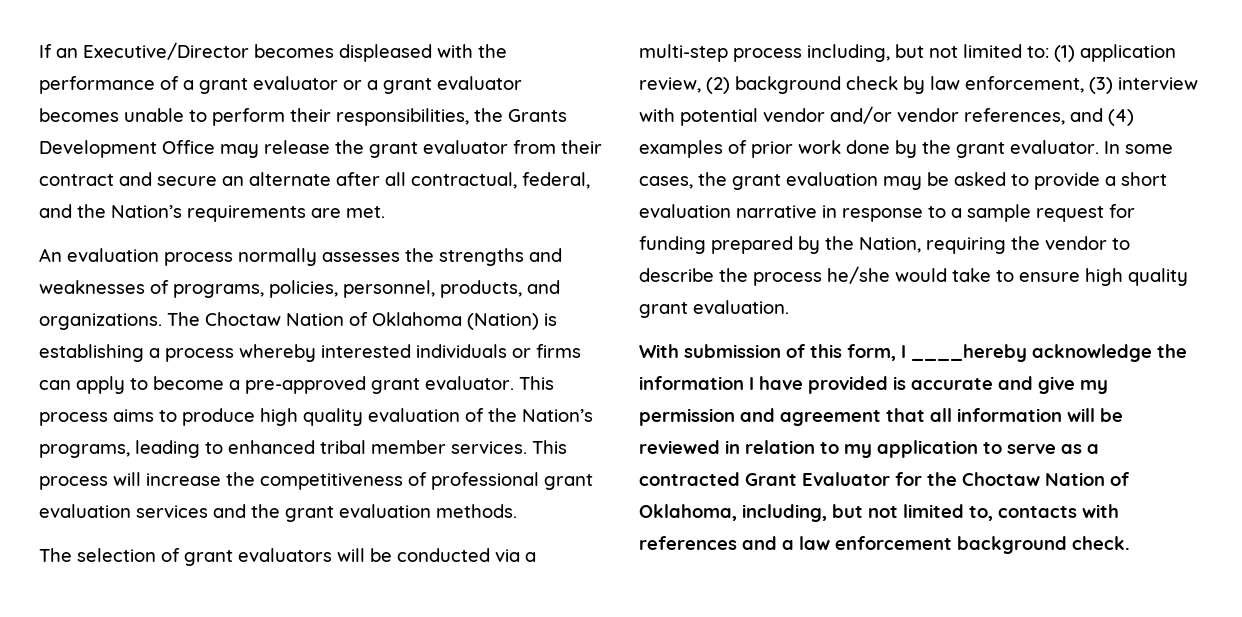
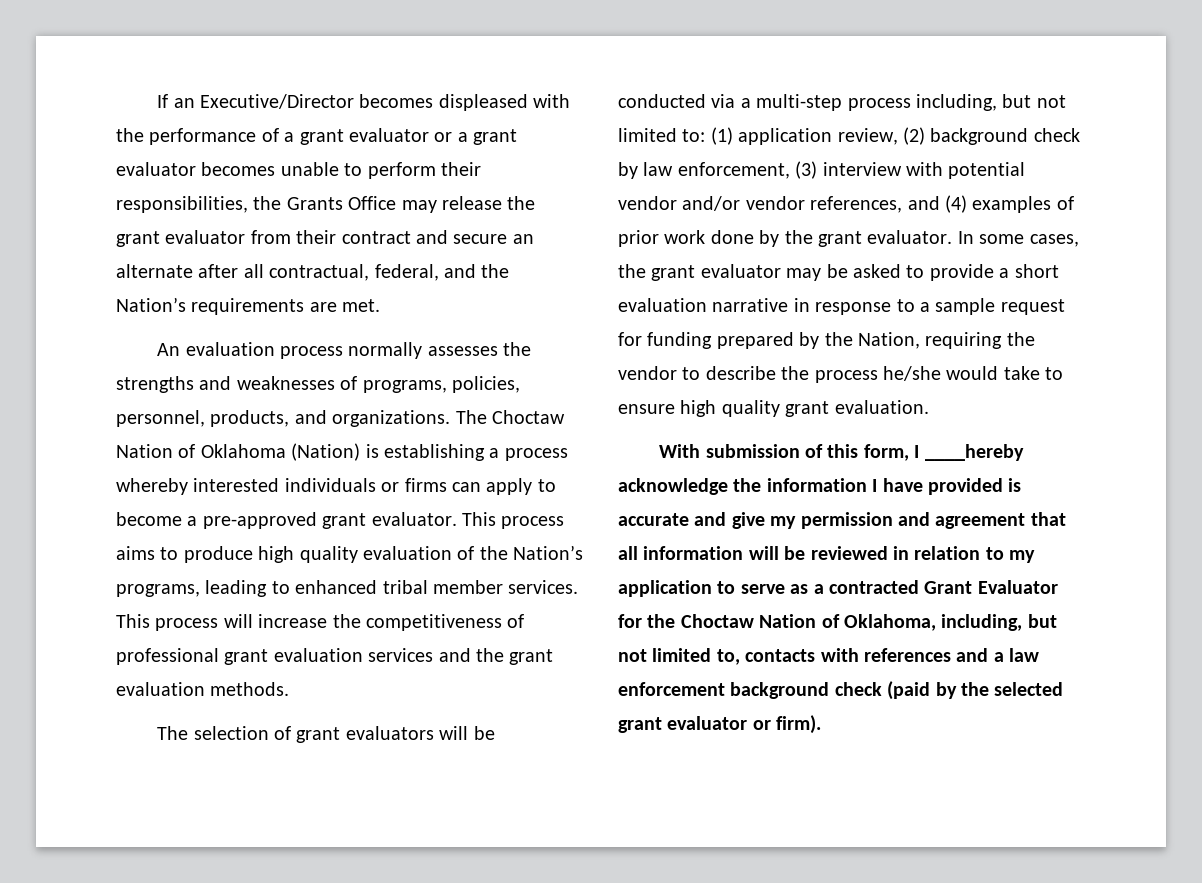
[39,140,157,158] Development -> (343, 203) none
[786,172,878,186] evaluation -> [700,264,781,278] evaluator
[1072,536,1130,550] check. -> [834,681,1064,700] [618,715,822,734] check (paid by the selected grant evaluator or firm).

